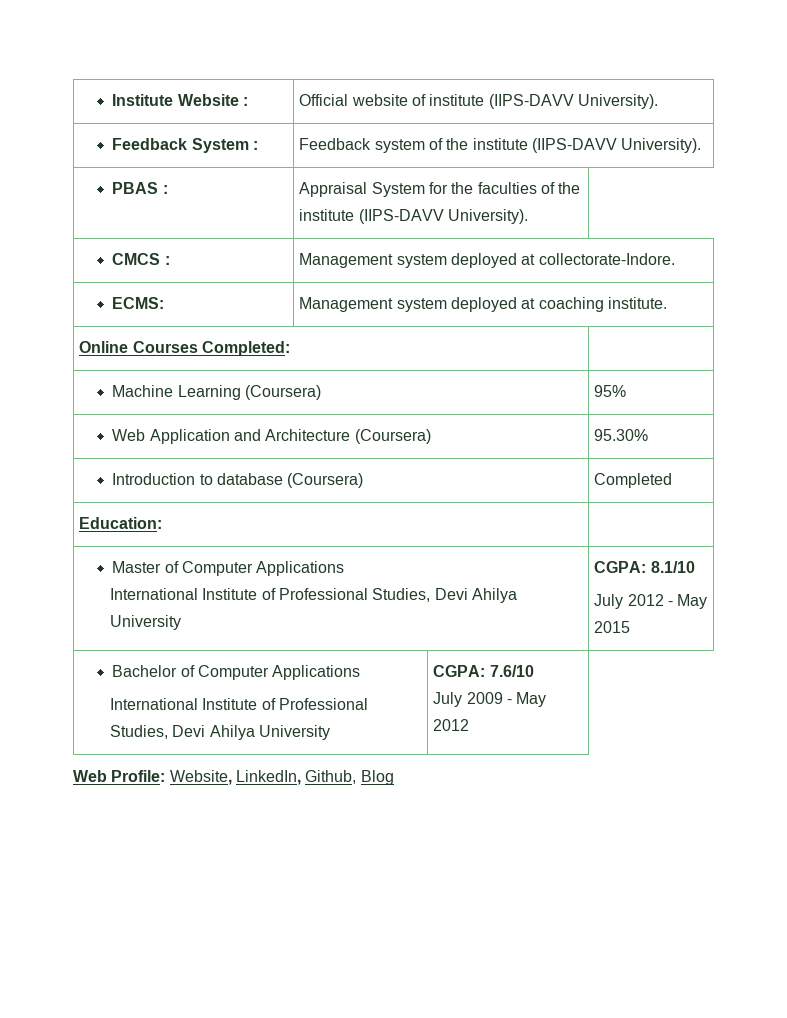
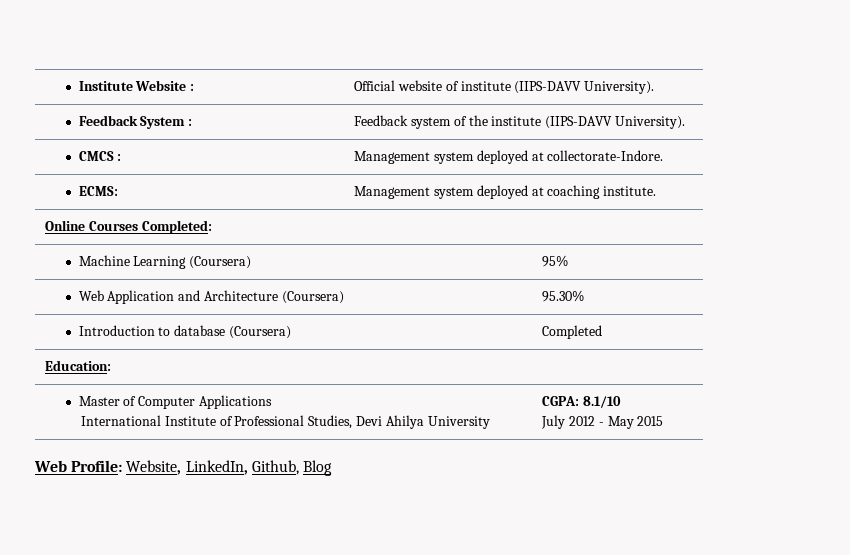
[112,182,168,194] [299,182,581,197] [299,209,529,224] // PBAS : | Appraisal System for the faculties of the institute (IIPS-DAVV University). -> (685, 122) none
[112,665,361,680] [110,698,369,710] [110,725,331,740] [433,665,534,677] [433,692,547,707] [433,719,470,731] // Bachelor of Computer Applications // International Institute of Professional Studies, Devi Ahilya University | CGPA: 7.6/10 // July 2009 - May 2012 -> (664, 421) none

